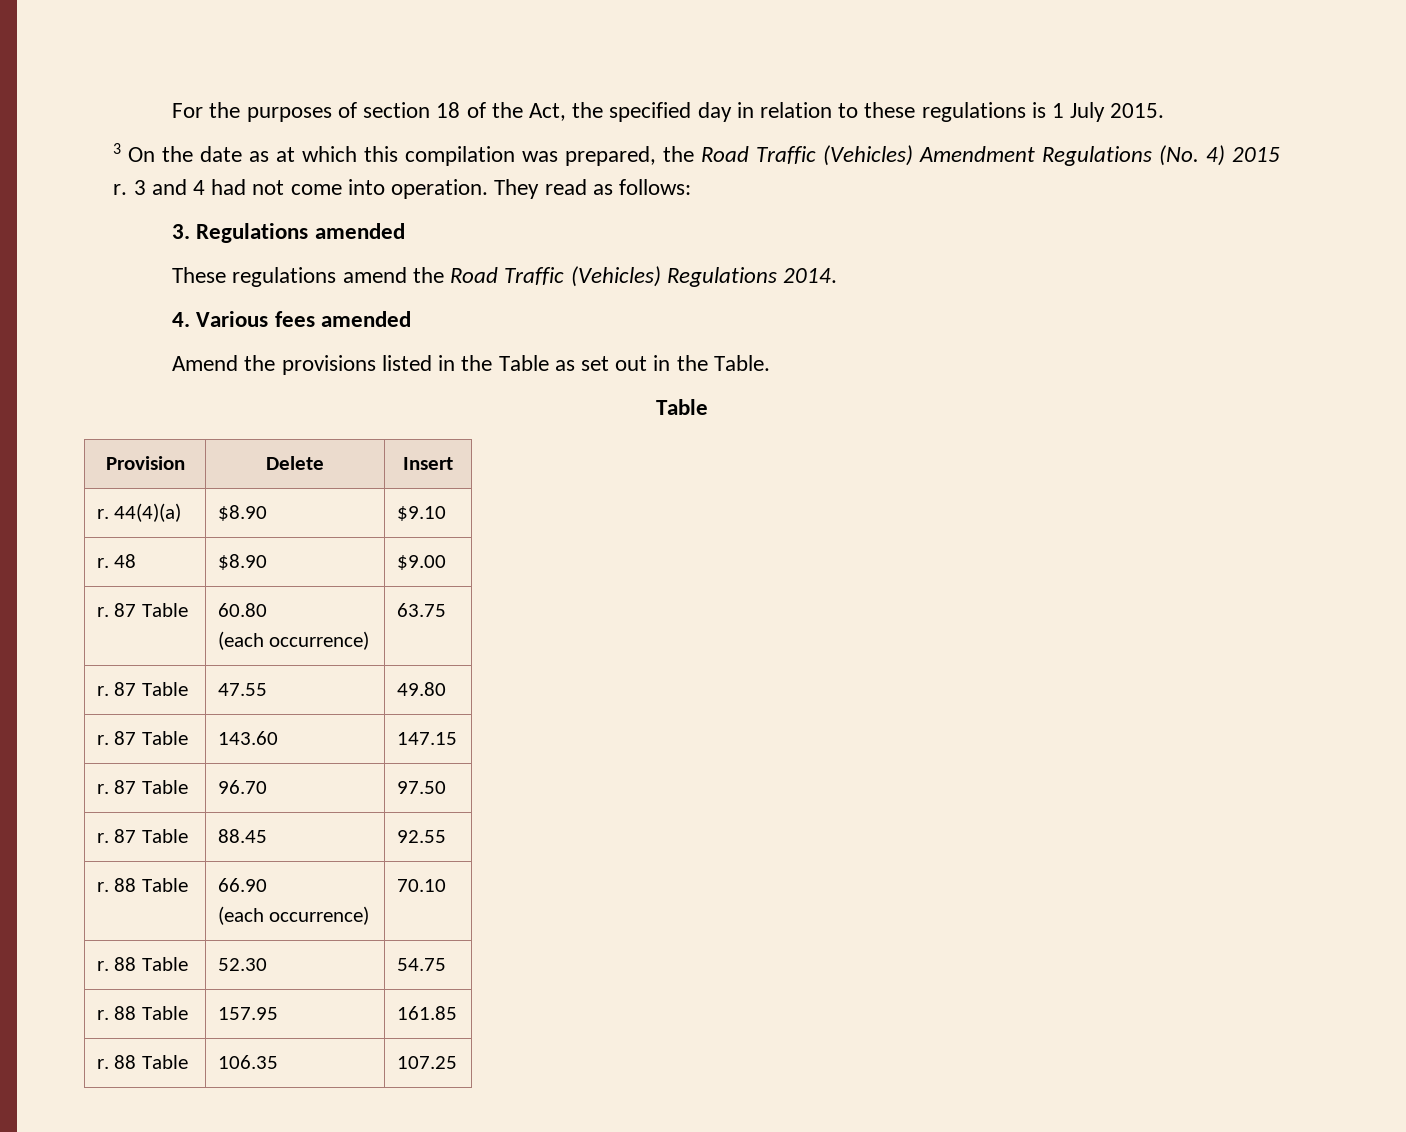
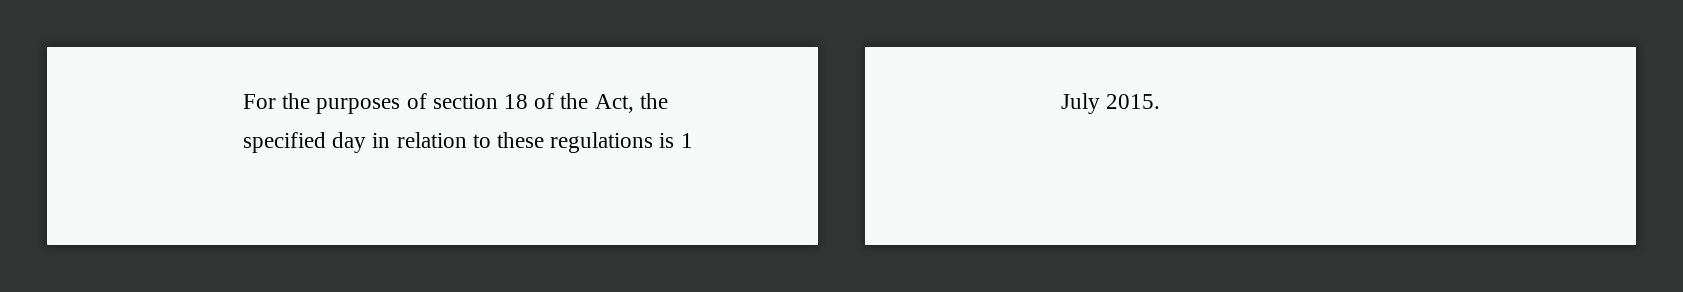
[113,143,1280,166] [113,179,691,199] [172,223,405,243] [172,266,837,287] [172,311,411,327] [172,355,770,375] [656,399,708,415] [105,456,185,470] [266,456,324,470] [403,457,453,470] [96,503,182,522] [217,505,267,521] [396,506,446,521] [96,554,137,568] [217,554,267,570] [396,555,446,570] [96,603,188,617] [217,603,267,617] [217,631,370,650] [396,603,446,617] [96,682,188,696] [217,683,267,696] [396,682,446,696] [96,731,188,745] [217,731,278,745] [396,732,457,745] [96,780,188,794] [217,780,267,794] [396,781,446,794] [96,829,188,843] [217,829,267,843] [396,830,446,843] [96,878,188,892] [217,878,267,892] [217,906,370,925] [396,879,446,892] [96,957,188,971] [217,958,267,971] [396,958,446,971] [96,1006,188,1020] [217,1007,278,1020] [396,1006,457,1020] [96,1055,188,1069] [217,1055,278,1069] [396,1056,457,1069] // 3 On the date as at which this compilation was prepared, the Road Traffic (Vehicles) Amendment Regulations (No. 4) 2015 r. 3 and 4 had not come into operation. They read as follows: // 3. Regulations amended // These regulations amend the Road Traffic (Vehicles) Regulations 2014. // 4. Various fees amended // Amend the provisions listed in the Table as set out in the Table. // Table // Provision | Delete | Insert // r. 44(4)(a) | $8.90 | $9.10 // r. 48 | $8.90 | $9.00 // r. 87 Table | 60.80 // (each occurrence) | 63.75 // r. 87 Table | 47.55 | 49.80 // r. 87 Table | 143.60 | 147.15 // r. 87 Table | 96.70 | 97.50 // r. 87 Table | 88.45 | 92.55 // r. 88 Table | 66.90 // (each occurrence) | 70.10 // r. 88 Table | 52.30 | 54.75 // r. 88 Table | 157.95 | 161.85 // r. 88 Table | 106.35 | 107.25 -> (1161, 101) none

